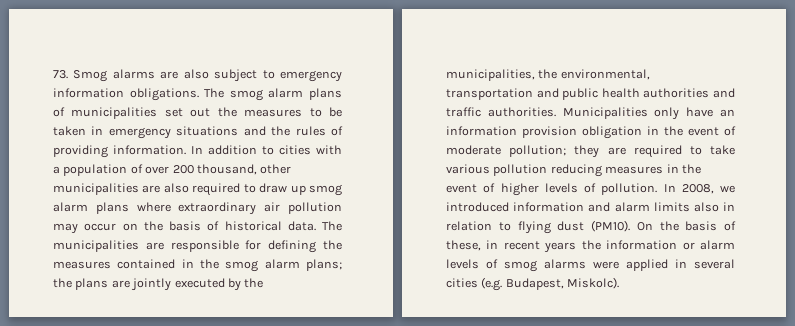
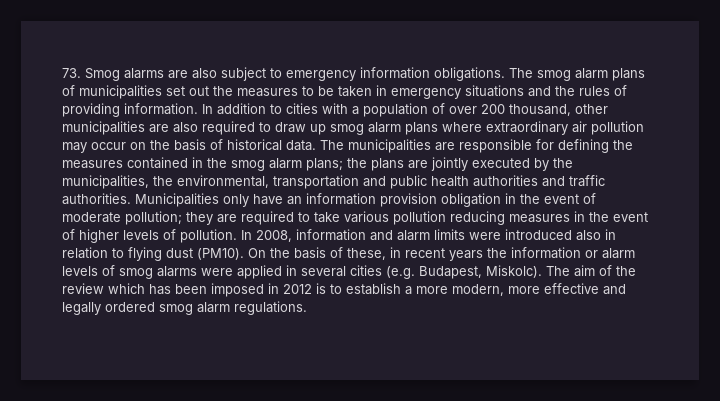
[720,185,735,193] [446,202,509,212] we introduced -> (292, 236) none
(690, 207) none -> [469,229,572,240] were introduced
(620, 283) none -> [546,265,636,277] [62,283,626,297] [62,301,307,315] The aim of the review which has been imposed in 2012 is to establish a more modern, more effective and legally ordered smog alarm regulations.

